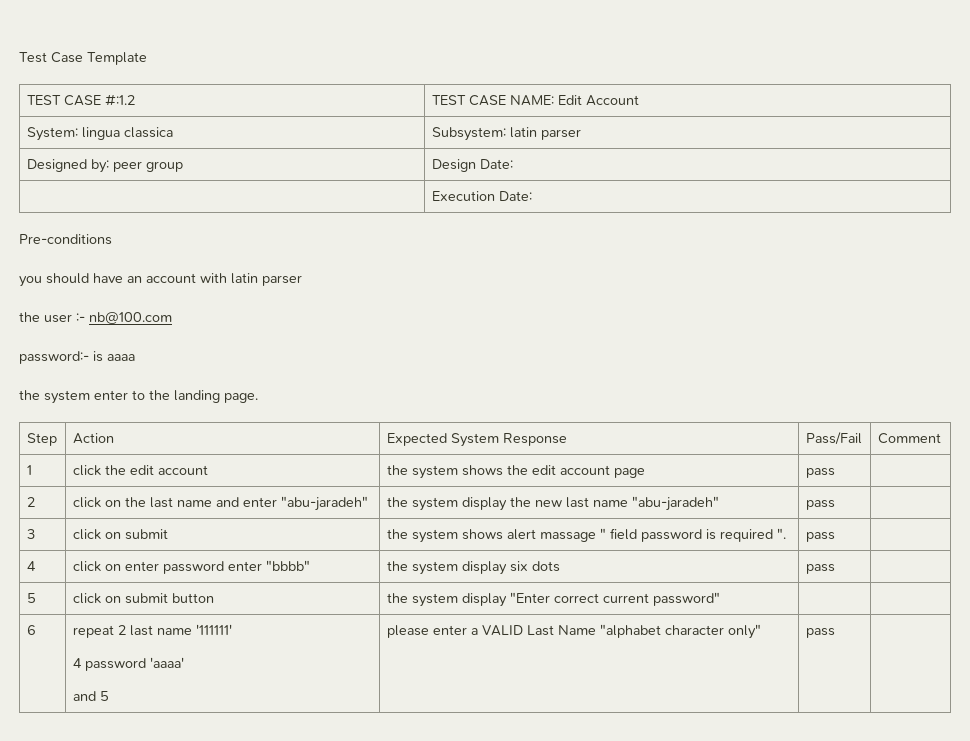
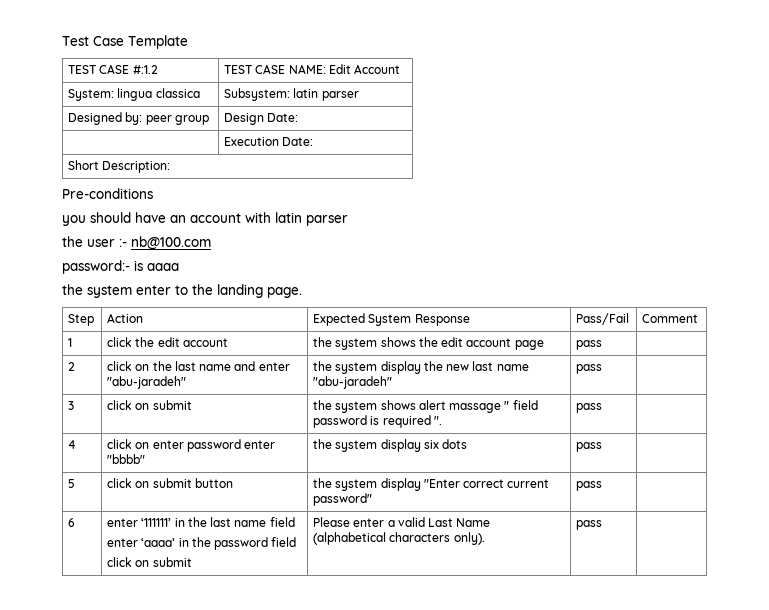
(532, 196) none -> [68,160,171,173] // Short Description:
(720, 599) none -> [576,481,603,491] pass
[72,624,232,638] [72,657,184,671] [72,691,109,701] [386,625,429,638] repeat 2 last name '111111' // 4 password 'aaaa' // and 5 | please -> [107,517,295,527] [107,537,297,550] [107,557,192,567] [313,517,351,527] enter ‘111111’ in the last name field // enter ‘aaaa’ in the password field // click on submit | Please
[481,625,523,636] VALID -> [397,517,425,527] valid
[599,624,761,639] "alphabet character only" -> [313,532,485,545] (alphabetical characters only).

